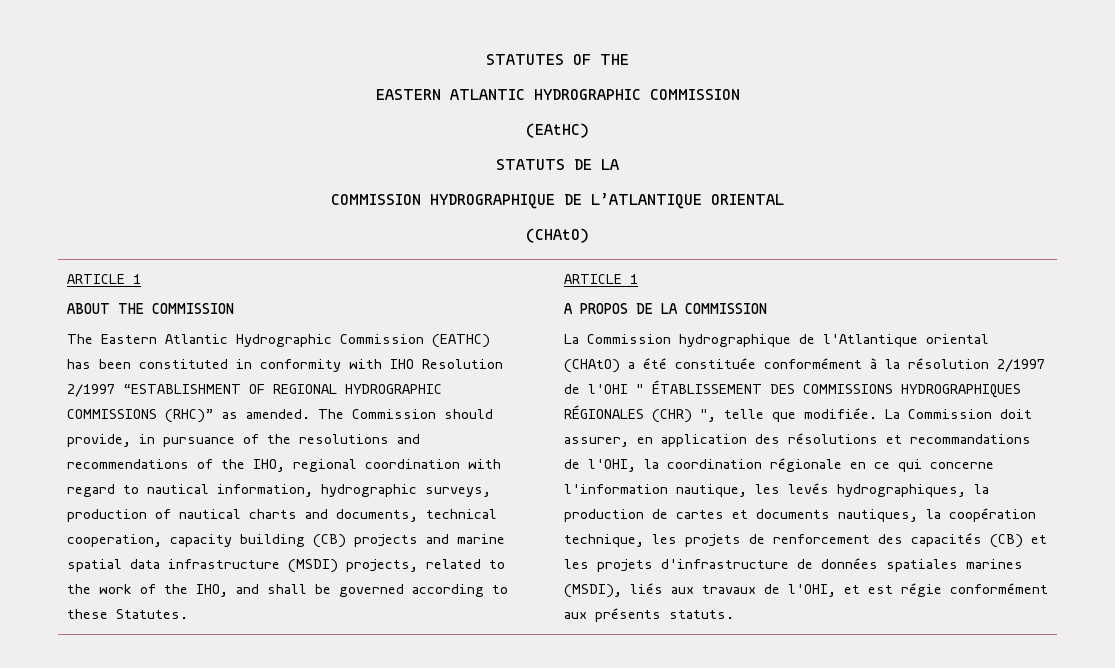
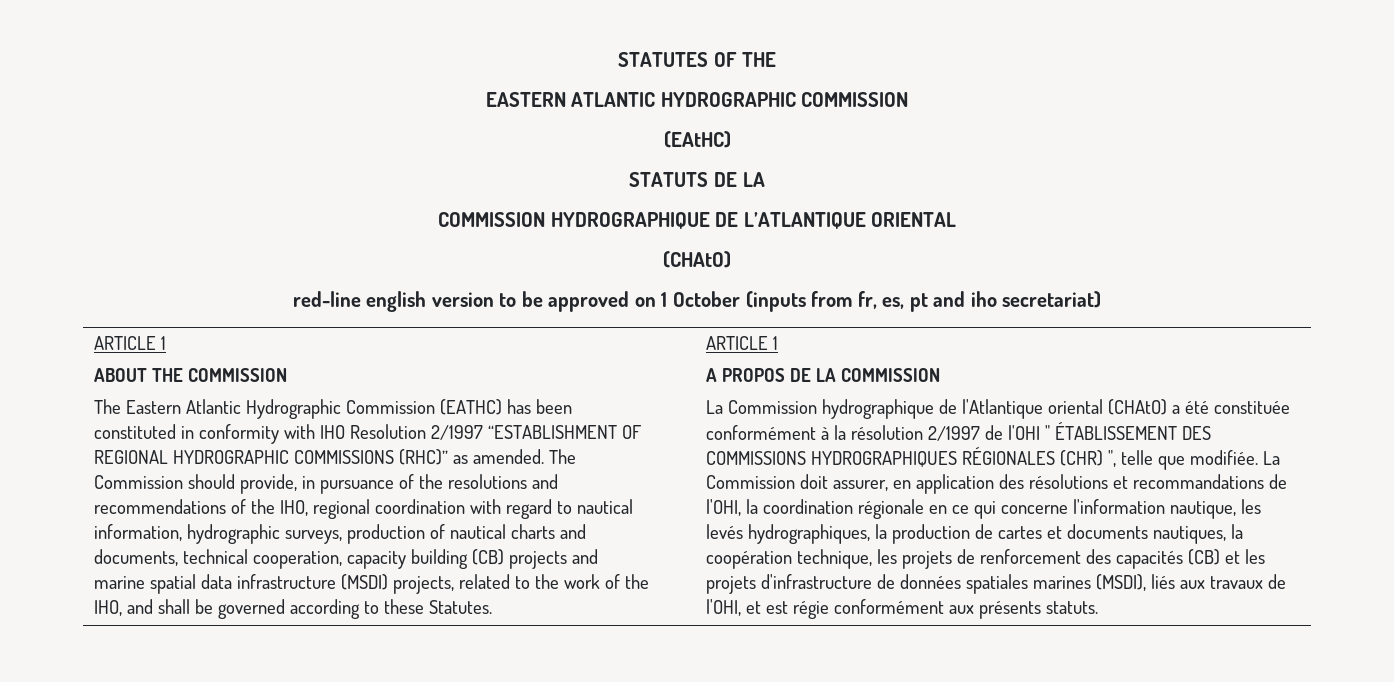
(589, 235) none -> [292,291,1102,312] // red-line english version to be approved on 1 October (inputs from fr, es, pt and iho secretariat)

